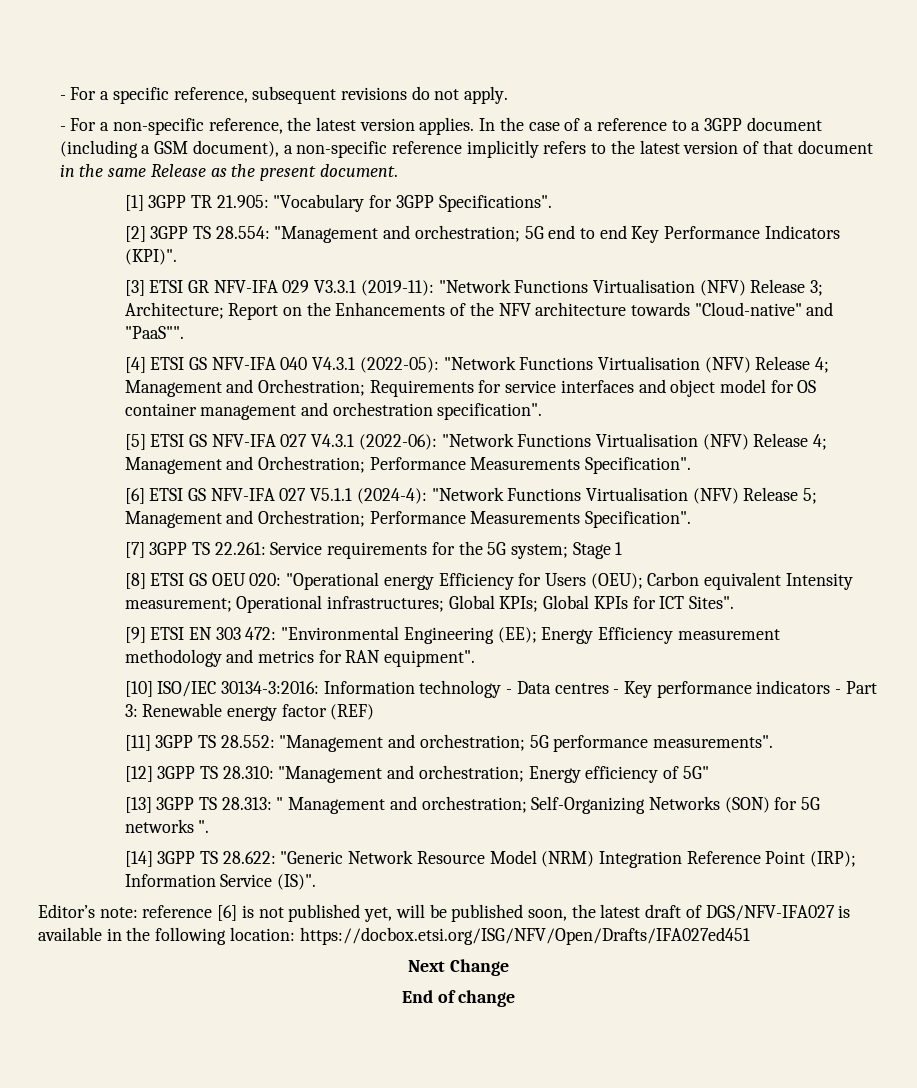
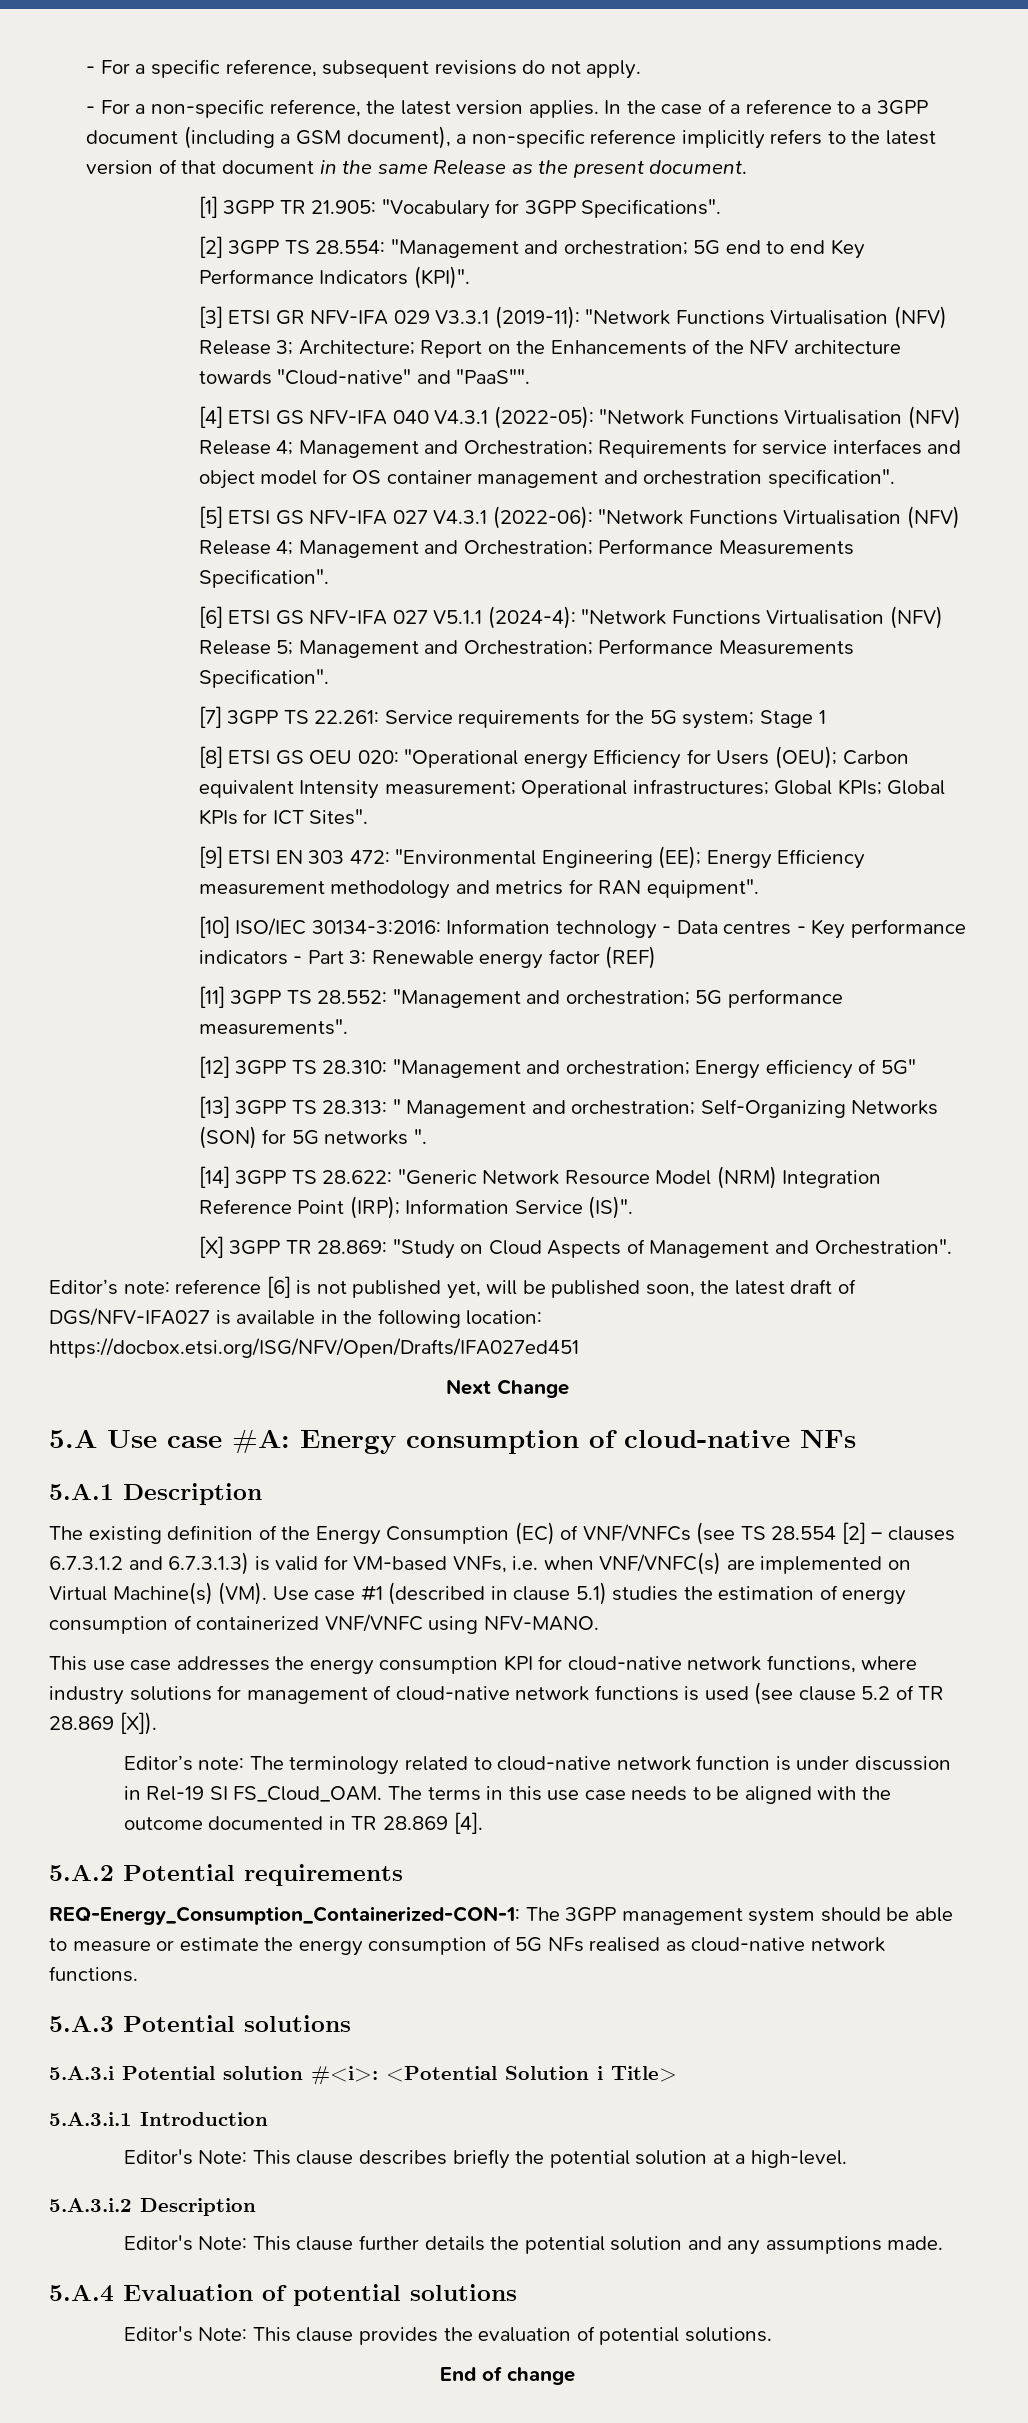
(316, 882) none -> [198,1236,952,1259] // [X] 3GPP TR 28.869: "Study on Cloud Aspects of Management and Orchestration".
(509, 967) none -> [49,1429,856,1454] [49,1483,262,1505] [49,1522,956,1545] [49,1552,911,1575] [49,1582,907,1605] [49,1614,599,1634] [49,1655,918,1675] [49,1682,945,1705] [49,1712,157,1735] [123,1755,951,1775] [123,1786,891,1804] [123,1812,483,1834] [49,1864,403,1886] [49,1906,953,1926] [49,1936,885,1956] [49,1966,138,1982] [49,2015,351,2032] [49,2066,677,2085] [49,2112,268,2126] [123,2149,847,2169] [49,2198,256,2216] [123,2235,944,2255] [49,2284,517,2306] [123,2326,772,2345] // 5.A Use case #A: Energy consumption of cloud-native NFs // 5.A.1 Description // The existing definition of the Energy Consumption (EC) of VNF/VNFCs (see TS 28.554 [2] – clauses 6.7.3.1.2 and 6.7.3.1.3) is valid for VM-based VNFs, i.e. when VNF/VNFC(s) are implemented on Virtual Machine(s) (VM). Use case #1 (described in clause 5.1) studies the estimation of energy consumption of containerized VNF/VNFC using NFV-MANO. // This use case addresses the energy consumption KPI for cloud-native network functions, where industry solutions for management of cloud-native network functions is used (see clause 5.2 of TR 28.869 [X]). // Editor’s note: The terminology related to cloud-native network function is under discussion in Rel-19 SI FS_Cloud_OAM. The terms in this use case needs to be aligned with the outcome documented in TR 28.869 [4]. // 5.A.2 Potential requirements // REQ-Energy_Consumption_Containerized-CON-1: The 3GPP management system should be able to measure or estimate the energy consumption of 5G NFs realised as cloud-native network functions. // 5.A.3 Potential solutions // 5.A.3.i Potential solution #<i>: <Potential Solution i Title> // 5.A.3.i.1 Introduction // Editor's Note: This clause describes briefly the potential solution at a high-level. // 5.A.3.i.2 Description // Editor's Note: This clause further details the potential solution and any assumptions made. // 5.A.4 Evaluation of potential solutions // Editor's Note: This clause provides the evaluation of potential solutions.

